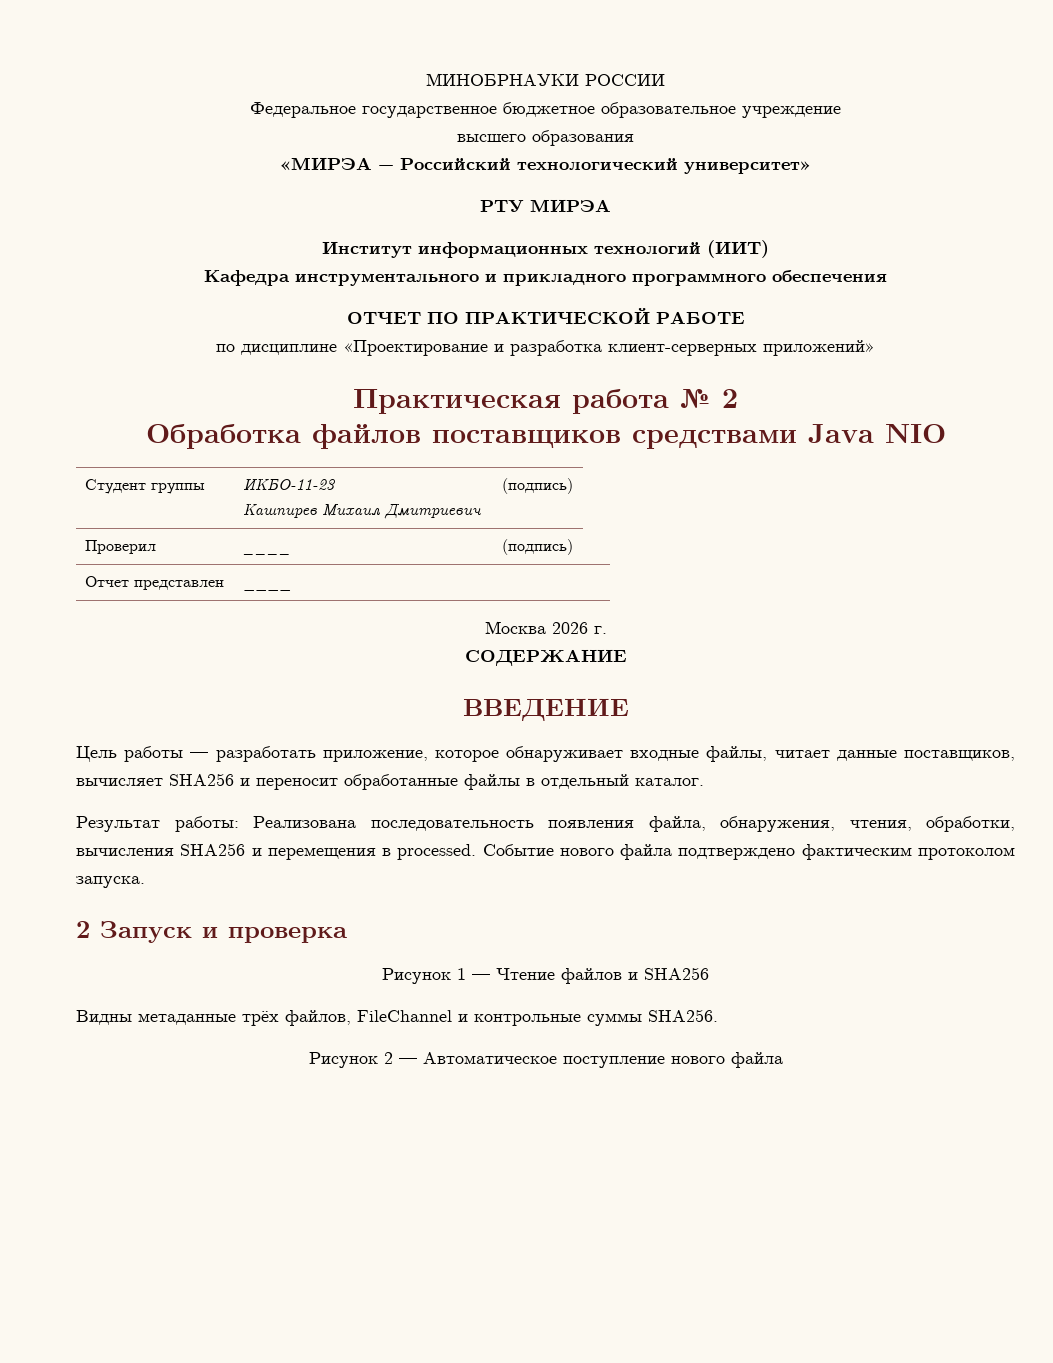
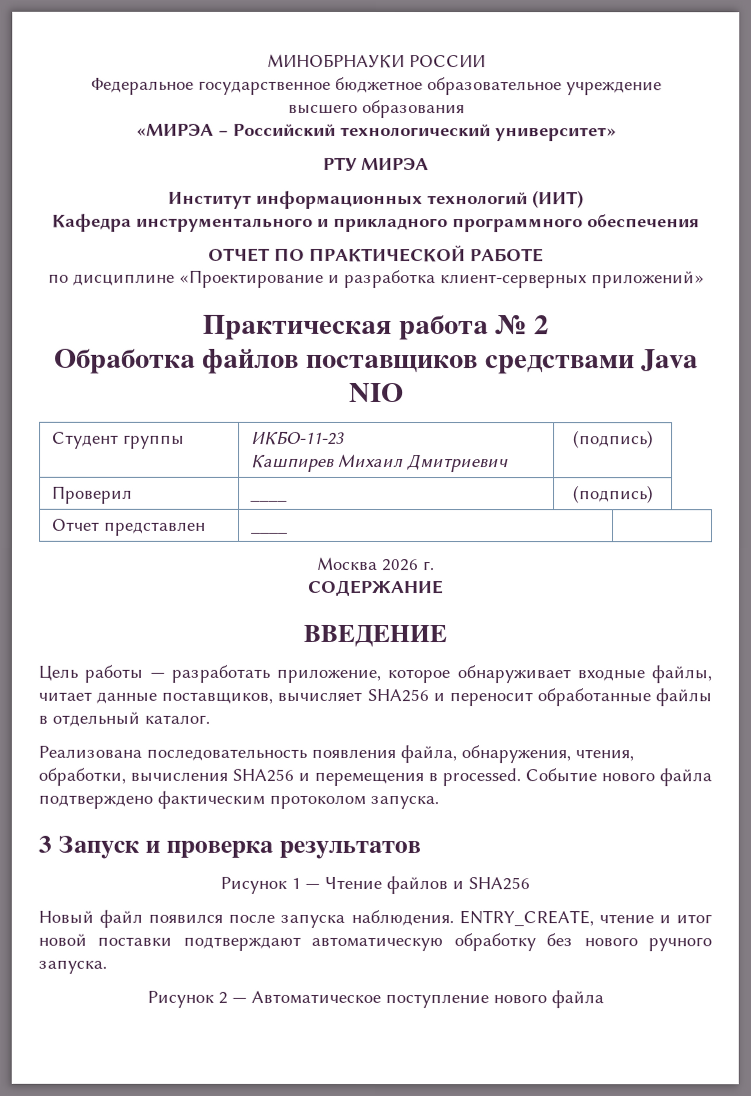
[76,816,239,832] Результат работы: -> (210, 719) none
[76,921,90,938] 2 -> [38,835,52,853] 3
(347, 935) none -> [278,840,421,860] результатов
[76,1009,718,1026] Видны метаданные трёх файлов, FileChannel и контрольные суммы SHA256. -> [38,909,712,928] [38,933,713,952] [38,959,107,974] Новый файл появился после запуска наблюдения. ENTRY_CREATE, чтение и итог новой поставки подтверждают автоматическую обработку без нового ручного запуска.

